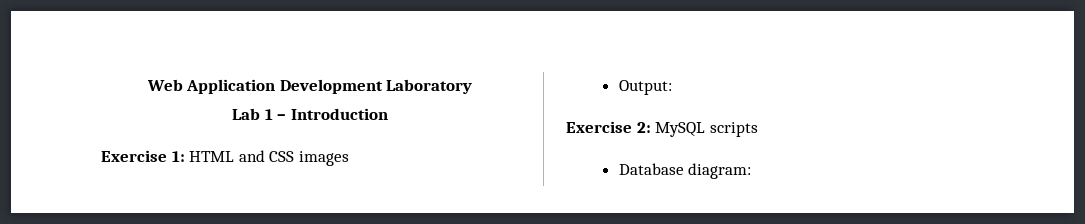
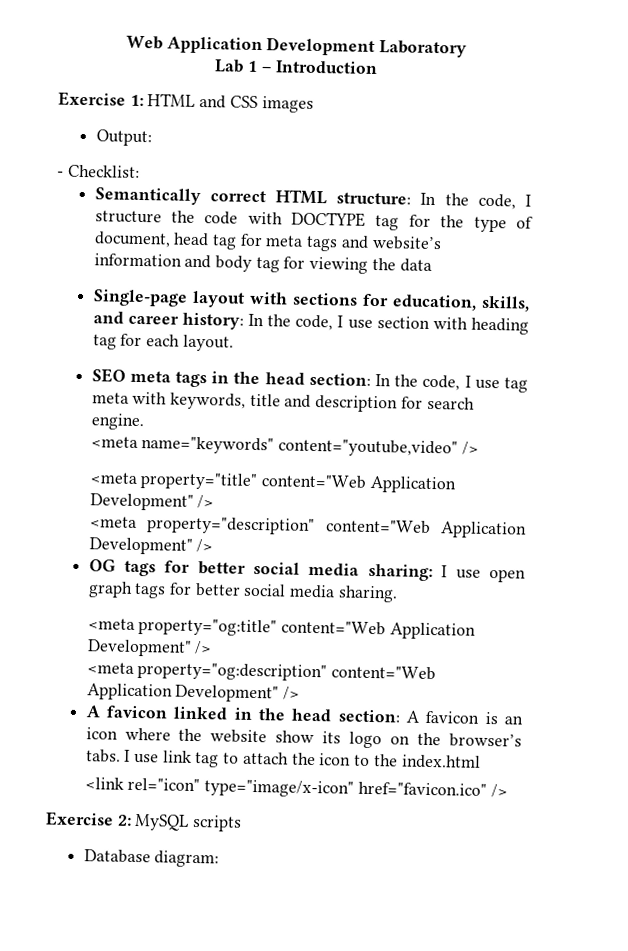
(672, 87) none -> [57,164,140,178] [94,187,531,210] [94,210,533,233] [93,231,442,252] [93,253,432,274] [92,289,530,312] [92,311,530,335] [92,333,234,352] [91,368,528,393] [91,391,475,413] [90,413,145,431] [90,436,479,458] [89,472,456,494] [89,493,215,511] [89,516,527,539] [88,537,214,555] [88,559,526,583] [87,581,398,603] [87,618,476,640] [86,639,213,657] [86,662,437,682] [86,683,301,703] [85,705,523,725] [85,727,522,749] [85,749,481,769] [84,777,508,798] // - Checklist: // Semantically correct HTML structure: In the code, I structure the code with DOCTYPE tag for the type of document, head tag for meta tags and website’s information and body tag for viewing the data // Single-page layout with sections for education, skills, and career history: In the code, I use section with heading tag for each layout. // SEO meta tags in the head section: In the code, I use tag meta with keywords, title and description for search engine. // <meta name="keywords" content="youtube,video" /> // <meta property="title" content="Web Application Development" /> // <meta property="description" content="Web Application Development" /> // OG tags for better social media sharing: I use open graph tags for better social media sharing. // <meta property="og:title" content="Web Application Development" /> // <meta property="og:description" content="Web Application Development" /> // A favicon linked in the head section: A favicon is an icon where the website show its logo on the browser’s tabs. I use link tag to attach the icon to the index.html // <link rel="icon" type="image/x-icon" href="favicon.ico" />

